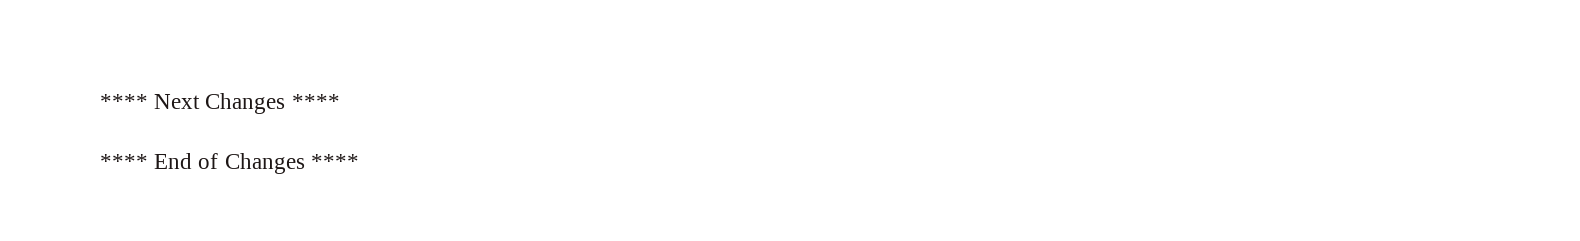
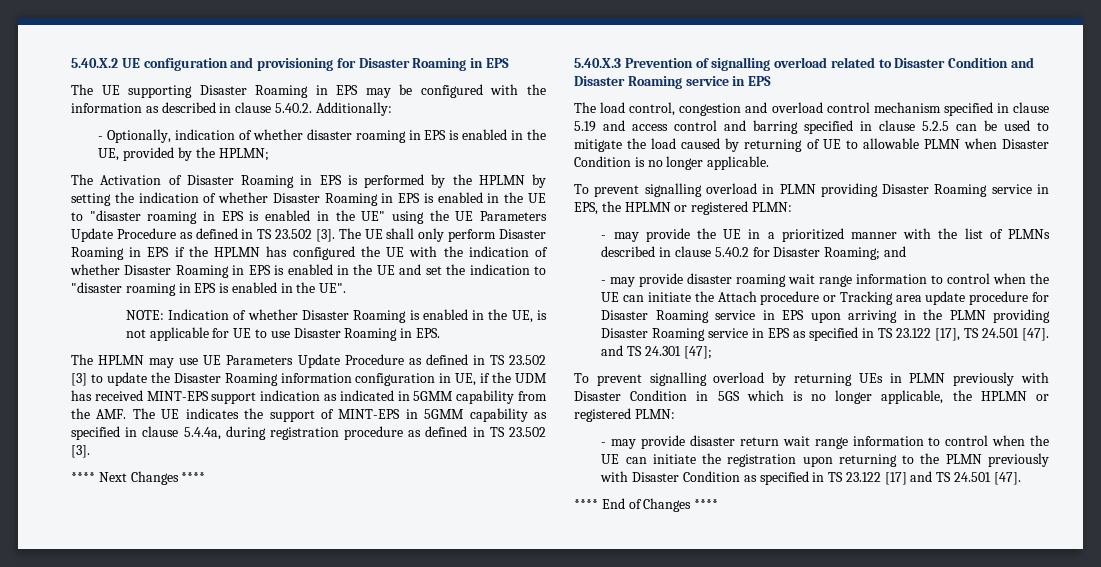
[100,93,340,114] **** Next Changes **** -> [71,57,510,71] [71,84,546,98] [71,102,392,116] [98,129,546,143] [98,147,269,161] [71,174,546,188] [71,192,546,206] [71,210,547,224] [71,228,547,242] [71,246,548,260] [70,264,547,278] [71,282,347,296] [125,309,547,323] [125,327,440,341] [71,354,546,368] [71,372,548,386] [71,390,547,404] [71,408,547,422] [71,426,546,440] [71,445,90,458] [71,471,206,485] [574,57,1035,71] [574,76,772,89] [574,102,1049,116] [574,120,1049,134] [574,138,1049,152] [574,156,770,170] [574,183,1049,197] [574,201,792,215] [601,228,1050,242] [601,246,906,260] [601,273,1049,287] [601,291,1049,305] [601,309,1050,323] [601,327,1049,341] [601,345,712,359] [574,372,1049,386] [574,390,1049,404] [574,408,675,422] [601,435,1049,449] [601,453,1049,467] [600,471,1021,485] 5.40.X.2 UE configuration and provisioning for Disaster Roaming in EPS // The UE supporting Disaster Roaming in EPS may be configured with the information as described in clause 5.40.2. Additionally: // - Optionally, indication of whether disaster roaming in EPS is enabled in the UE, provided by the HPLMN; // The Activation of Disaster Roaming in EPS is performed by the HPLMN by setting the indication of whether Disaster Roaming in EPS is enabled in the UE to "disaster roaming in EPS is enabled in the UE" using the UE Parameters Update Procedure as defined in TS 23.502 [3]. The UE shall only perform Disaster Roaming in EPS if the HPLMN has configured the UE with the indication of whether Disaster Roaming in EPS is enabled in the UE and set the indication to "disaster roaming in EPS is enabled in the UE". // NOTE: Indication of whether Disaster Roaming is enabled in the UE, is not applicable for UE to use Disaster Roaming in EPS. // The HPLMN may use UE Parameters Update Procedure as defined in TS 23.502 [3] to update the Disaster Roaming information configuration in UE, if the UDM has received MINT-EPS support indication as indicated in 5GMM capability from the AMF. The UE indicates the support of MINT-EPS in 5GMM capability as specified in clause 5.4.4a, during registration procedure as defined in TS 23.502 [3]. // **** Next Changes **** // 5.40.X.3 Prevention of signalling overload related to Disaster Condition and Disaster Roaming service in EPS // The load control, congestion and overload control mechanism specified in clause 5.19 and access control and barring specified in clause 5.2.5 can be used to mitigate the load caused by returning of UE to allowable PLMN when Disaster Condition is no longer applicable. // To prevent signalling overload in PLMN providing Disaster Roaming service in EPS, the HPLMN or registered PLMN: // - may provide the UE in a prioritized manner with the list of PLMNs described in clause 5.40.2 for Disaster Roaming; and // - may provide disaster roaming wait range information to control when the UE can initiate the Attach procedure or Tracking area update procedure for Disaster Roaming service in EPS upon arriving in the PLMN providing Disaster Roaming service in EPS as specified in TS 23.122 [17], TS 24.501 [47]. and TS 24.301 [47]; // To prevent signalling overload by returning UEs in PLMN previously with Disaster Condition in 5GS which is no longer applicable, the HPLMN or registered PLMN: // - may provide disaster return wait range information to control when the UE can initiate the registration upon returning to the PLMN previously with Disaster Condition as specified in TS 23.122 [17] and TS 24.501 [47].

